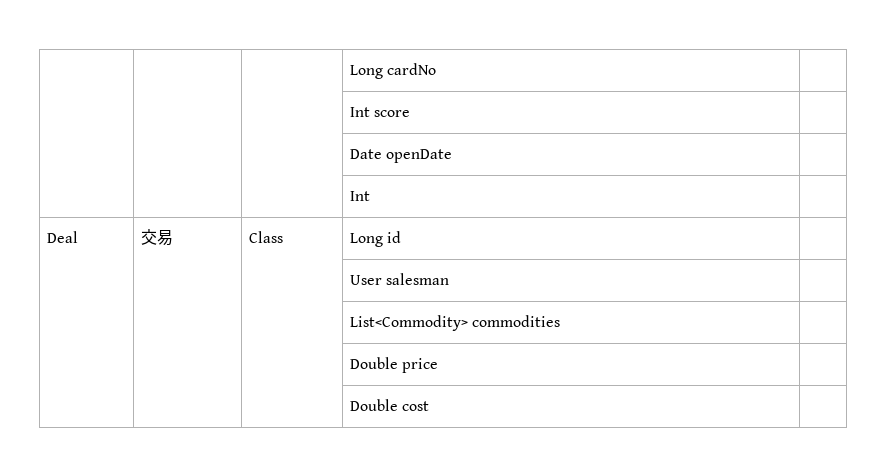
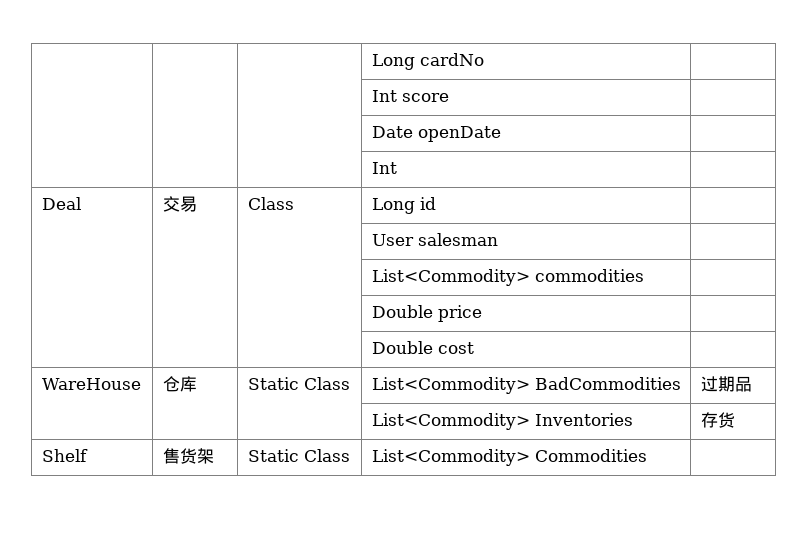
(430, 406) none -> [41,378,142,390] [162,376,197,392] [247,377,350,390] [371,377,681,394] [700,376,752,392] [371,413,633,430] [700,412,735,428] [41,449,88,462] [162,448,214,464] [247,449,350,462] [371,449,647,466] // WareHouse | 仓库 | Static Class | List<Commodity> BadCommodities | 过期品 // | | | List<Commodity> Inventories | 存货 // Shelf | 售货架 | Static Class | List<Commodity> Commodities |

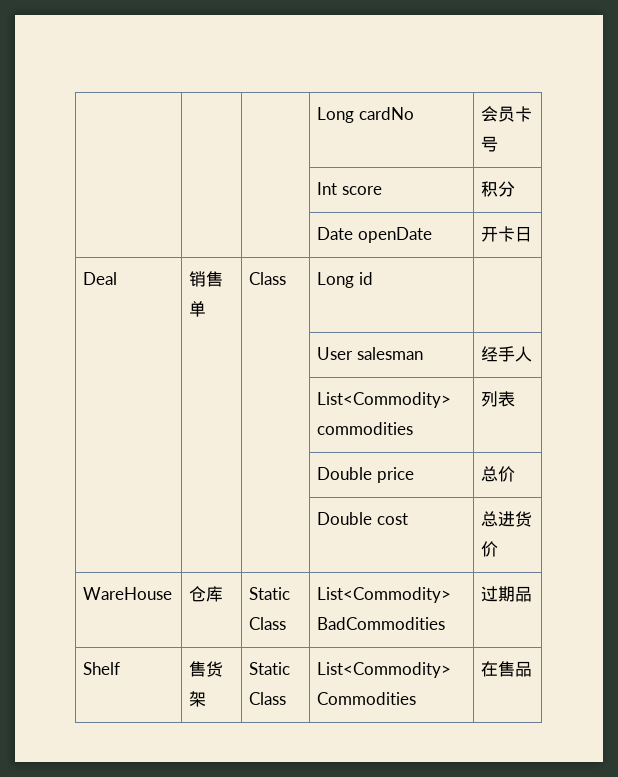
(484, 59) none -> [481,106,533,122] [481,136,499,152] 会员卡号
(449, 97) none -> [481,181,516,197] 积分
[371,162,397,174] // | | | Int | -> [481,226,533,242] 开卡日
[162,196,197,212] 交易 -> [189,271,224,287] [189,301,207,317] 销售单
(498, 239) none -> [481,346,533,362] 经手人
(644, 275) none -> [481,391,516,407] 列表
(482, 313) none -> [481,466,516,482] 总价
(474, 348) none -> [481,511,533,527] [481,541,499,557] 总进货价
[371,413,633,430] [700,412,735,428] // | | | List<Commodity> Inventories | 存货 -> (533, 594) none
(647, 455) none -> [481,661,533,677] 在售品

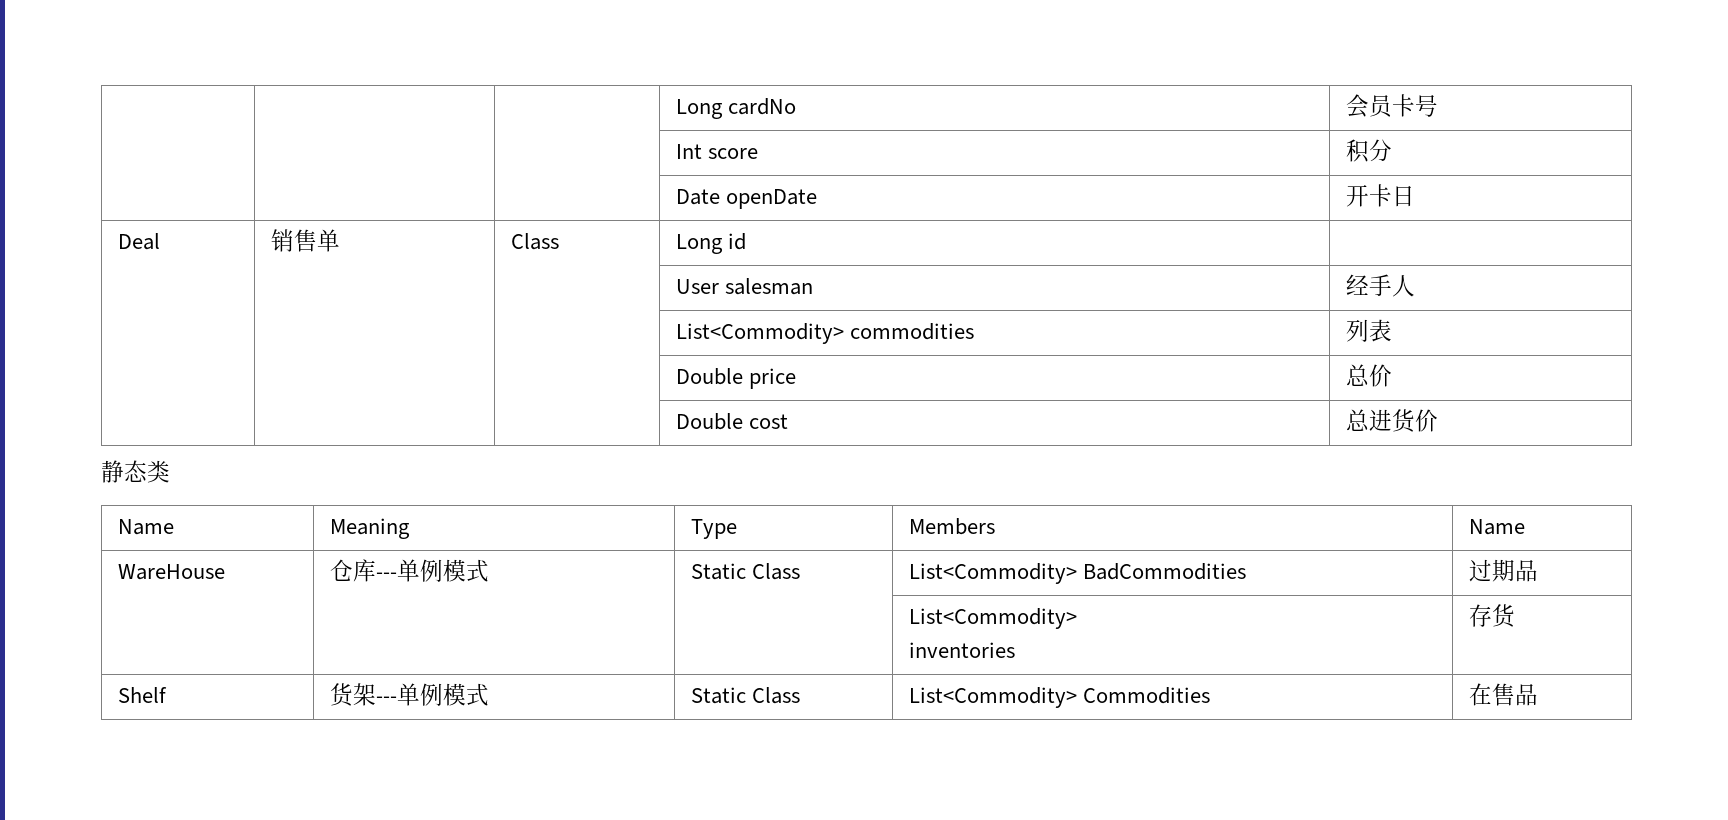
(499, 549) none -> [101,460,170,483] [117,519,174,535] [329,518,410,539] [690,519,737,539] [908,518,995,535] [1468,519,1525,535] // 静态类 // Name | Meaning | Type | Members | Name
(224, 594) none -> [375,559,489,582] ---单例模式
(533, 594) none -> [908,608,1077,629] [908,642,1015,658] [1468,604,1516,628] // | | | List<Commodity> // inventories | 存货
[189,661,207,677] 售 -> (167, 695) none
(207, 699) none -> [375,683,489,706] ---单例模式

